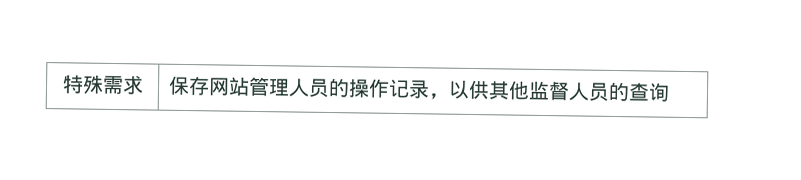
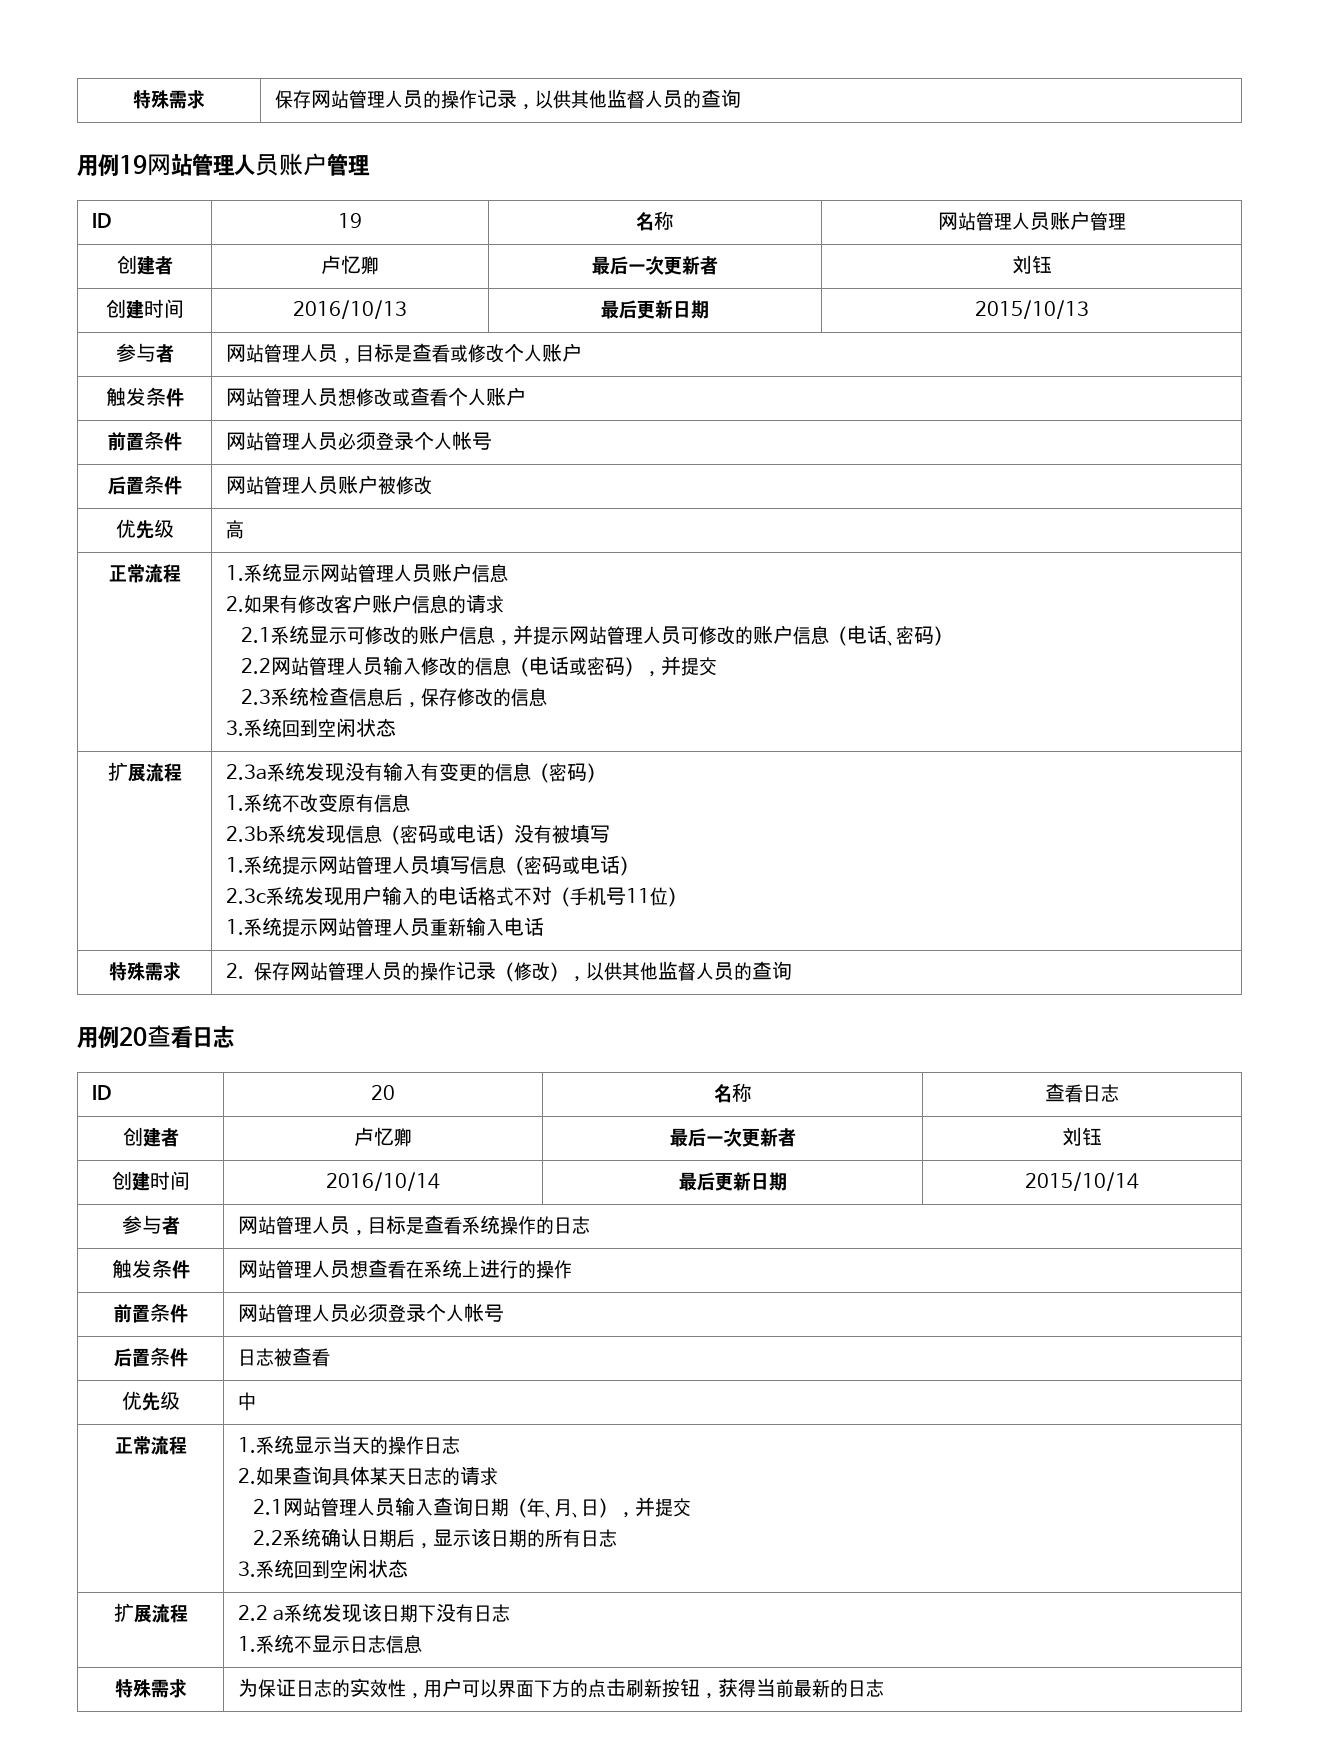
(671, 92) none -> [77,153,370,176] [91,213,111,228] [338,213,362,228] [636,211,674,231] [937,211,1126,231] [116,255,173,275] [321,255,379,275] [592,256,718,275] [1011,255,1052,274] [105,299,184,319] [293,300,407,319] [601,300,709,319] [974,300,1089,319] [115,343,174,363] [225,343,582,364] [105,387,184,407] [225,387,526,407] [107,431,182,451] [225,431,492,451] [107,475,182,495] [225,475,432,495] [115,519,174,539] [225,520,244,539] [108,564,181,583] [225,563,508,583] [225,594,504,614] [241,625,953,646] [241,656,718,677] [241,687,548,708] [225,718,396,738] [107,762,182,782] [225,762,605,783] [225,793,410,813] [225,824,610,845] [225,855,638,876] [225,886,686,907] [225,917,544,937] [108,962,181,981] [225,961,792,982] [77,1025,234,1048] [91,1085,111,1100] [371,1085,395,1100] [713,1083,752,1103] [1045,1083,1119,1103] [122,1127,179,1147] [354,1127,412,1147] [669,1128,796,1147] [1062,1127,1102,1146] [111,1171,190,1191] [326,1172,440,1191] [678,1172,787,1191] [1025,1172,1139,1191] [121,1215,180,1235] [237,1215,590,1236] [111,1259,190,1279] [237,1259,572,1279] [113,1303,188,1323] [237,1303,504,1323] [113,1347,188,1367] [237,1347,330,1367] [121,1391,180,1411] [237,1392,256,1411] [114,1436,187,1455] [237,1435,460,1455] [237,1466,498,1486] [253,1497,692,1518] [253,1528,618,1549] [237,1559,408,1579] [113,1603,188,1623] [237,1603,511,1623] [237,1634,422,1654] [114,1679,187,1698] [237,1678,884,1699] // 用例19网站管理人员账户管理 // ID | 19 | 名称 | 网站管理人员账户管理 // 创建者 | 卢忆卿 | 最后一次更新者 | 刘钰 // 创建时间 | 2016/10/13 | 最后更新日期 | 2015/10/13 // 参与者 | 网站管理人员，目标是查看或修改个人账户 // 触发条件 | 网站管理人员想修改或查看个人账户 // 前置条件 | 网站管理人员必须登录个人帐号 // 后置条件 | 网站管理人员账户被修改 // 优先级 | 高 // 正常流程 | 1.系统显示网站管理人员账户信息 // 2.如果有修改客户账户信息的请求 // 2.1系统显示可修改的账户信息，并提示网站管理人员可修改的账户信息（电话、密码） // 2.2网站管理人员输入修改的信息（电话或密码），并提交 // 2.3系统检查信息后，保存修改的信息 // 3.系统回到空闲状态 // 扩展流程 | 2.3a系统发现没有输入有变更的信息（密码） // 1.系统不改变原有信息 // 2.3b系统发现信息（密码或电话）没有被填写 // 1.系统提示网站管理人员填写信息（密码或电话） // 2.3c系统发现用户输入的电话格式不对（手机号11位） // 1.系统提示网站管理人员重新输入电话 // 特殊需求 | 2.保存网站管理人员的操作记录（修改），以供其他监督人员的查询 // 用例20查看日志 // ID | 20 | 名称 | 查看日志 // 创建者 | 卢忆卿 | 最后一次更新者 | 刘钰 // 创建时间 | 2016/10/14 | 最后更新日期 | 2015/10/14 // 参与者 | 网站管理人员，目标是查看系统操作的日志 // 触发条件 | 网站管理人员想查看在系统上进行的操作 // 前置条件 | 网站管理人员必须登录个人帐号 // 后置条件 | 日志被查看 // 优先级 | 中 // 正常流程 | 1.系统显示当天的操作日志 // 2.如果查询具体某天日志的请求 // 2.1网站管理人员输入查询日期（年、月、日），并提交 // 2.2系统确认日期后，显示该日期的所有日志 // 3.系统回到空闲状态 // 扩展流程 | 2.2 a系统发现该日期下没有日志 // 1.系统不显示日志信息 // 特殊需求 | 为保证日志的实效性，用户可以界面下方的点击刷新按钮，获得当前最新的日志

